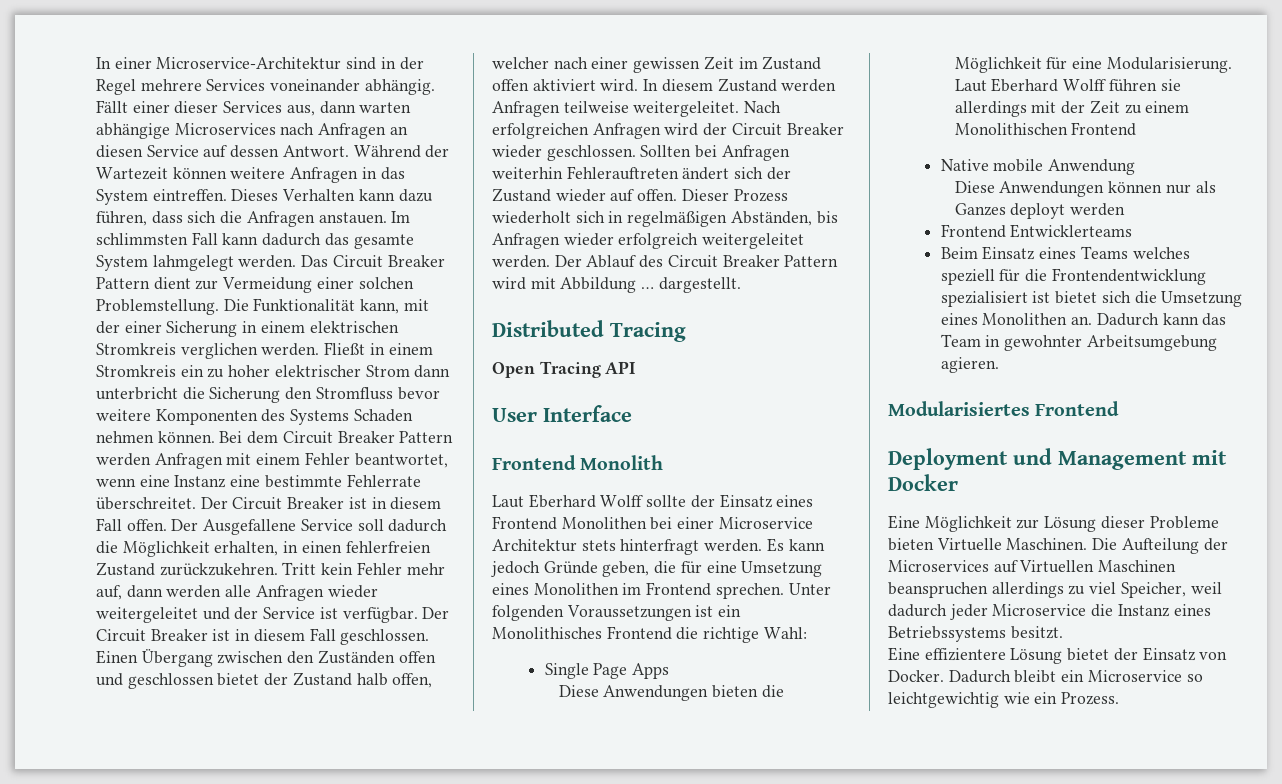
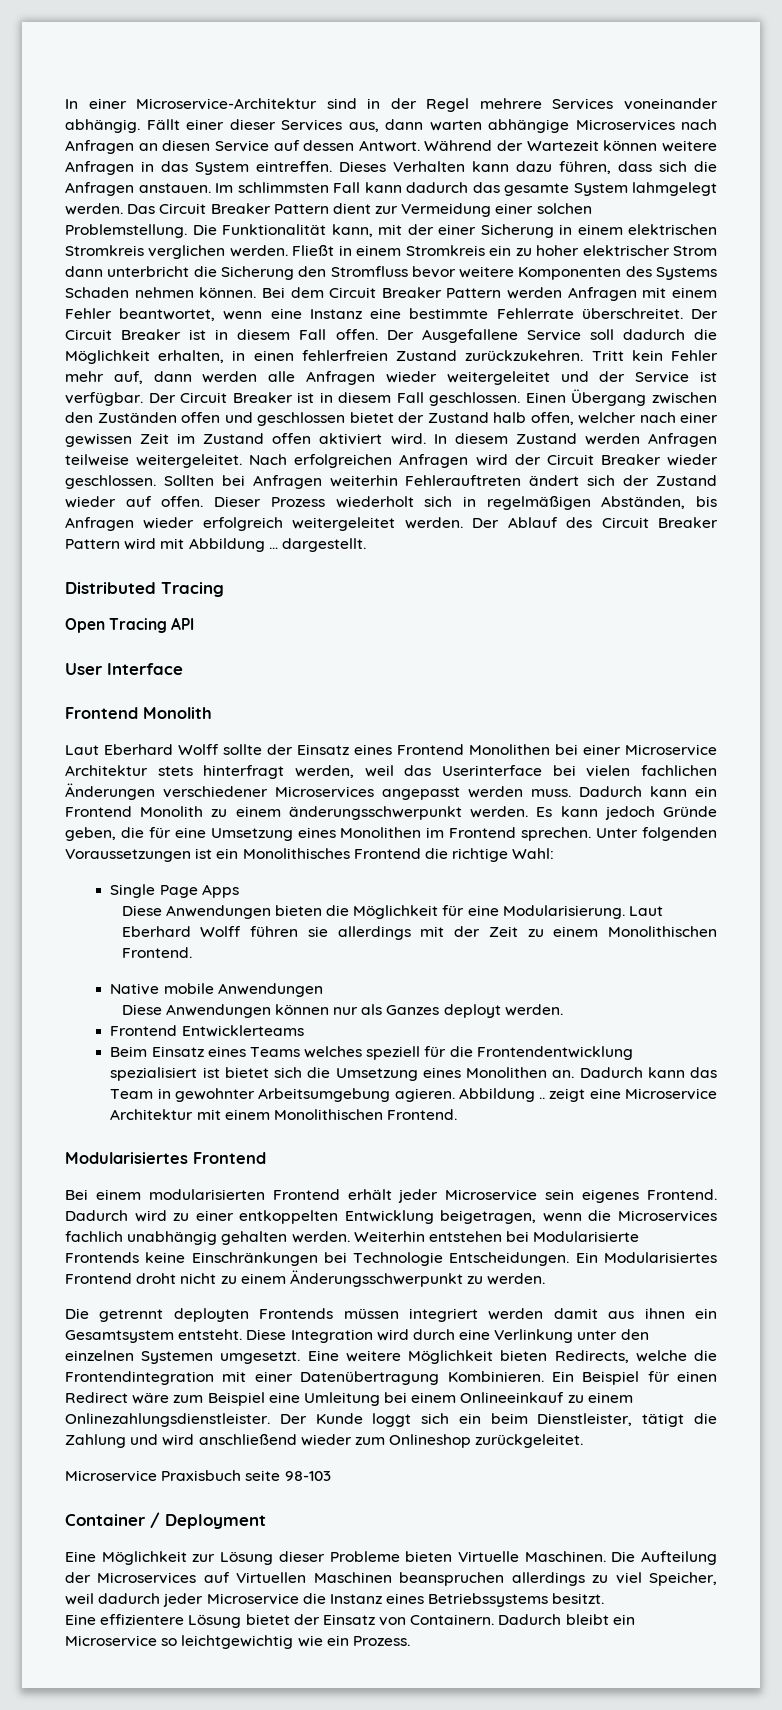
(700, 547) none -> [295,765,717,778] [65,783,717,800] [65,806,462,820] werden, weil das Userinterface bei vielen fachlichen Änderungen verschiedener Microservices angepasst werden muss. Dadurch kann ein Frontend Monolith zu einem änderungsschwerpunkt
[1071,122,1137,136] Frontend -> [121,947,192,958] Frontend.
[1048,159,1136,175] Anwendung -> [217,983,323,997] Anwendungen
[1070,203,1126,216] werden -> [504,1004,563,1016] werden.
[888,401,1120,416] [888,448,1227,470] [888,474,958,491] // Modularisiertes Frontend // Deployment und Management mit Docker -> [458,1088,718,1102] [110,1109,458,1120] [65,1152,266,1164] [65,1189,718,1203] [65,1210,717,1224] [65,1231,640,1245] [65,1252,717,1266] [65,1270,546,1287] [65,1308,717,1322] [65,1329,649,1343] [65,1350,717,1364] [65,1371,717,1385] [65,1392,633,1406] [65,1413,717,1427] [65,1434,584,1448] [65,1470,331,1482] [65,1512,266,1529] Abbildung .. zeigt eine Microservice Architektur mit einem Monolithischen Frontend. // Modularisiertes Frontend // Bei einem modularisierten Frontend erhält jeder Microservice sein eigenes Frontend. Dadurch wird zu einer entkoppelten Entwicklung beigetragen, wenn die Microservices fachlich unabhängig gehalten werden. Weiterhin entstehen bei Modularisierte Frontends keine Einschränkungen bei Technologie Entscheidungen. Ein Modularisiertes Frontend droht nicht zu einem Änderungsschwerpunkt zu werden. // Die getrennt deployten Frontends müssen integriert werden damit aus ihnen ein Gesamtsystem entsteht. Diese Integration wird durch eine Verlinkung unter den einzelnen Systemen umgesetzt. Eine weitere Möglichkeit bieten Redirects, welche die Frontendintegration mit einer Datenübertragung Kombinieren. Ein Beispiel für einen Redirect wäre zum Beispiel eine Umleitung bei einem Onlineeinkauf zu einem Onlinezahlungsdienstleister. Der Kunde loggt sich ein beim Dienstleister, tätigt die Zahlung und wird anschließend wieder zum Onlineshop zurückgeleitet. // Microservice Praxisbuch seite 98-103 // Container / Deployment
[888,670,944,682] Docker. -> [410,1614,495,1625] Containern.

